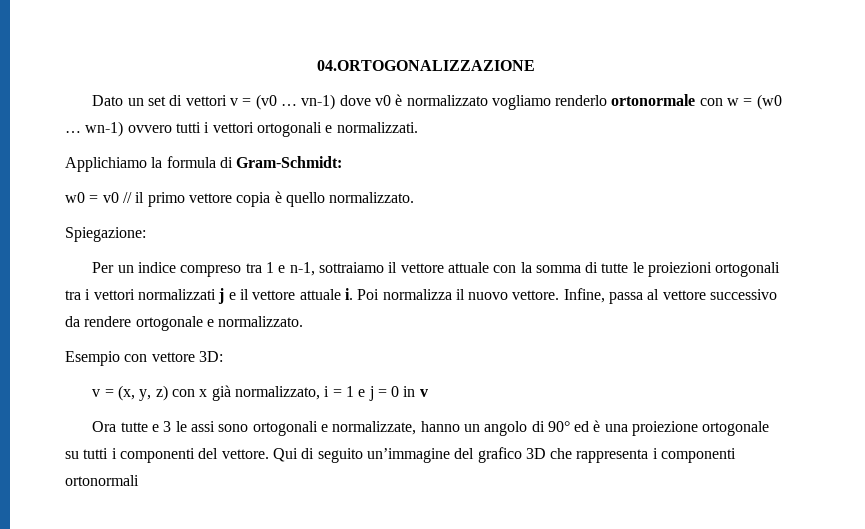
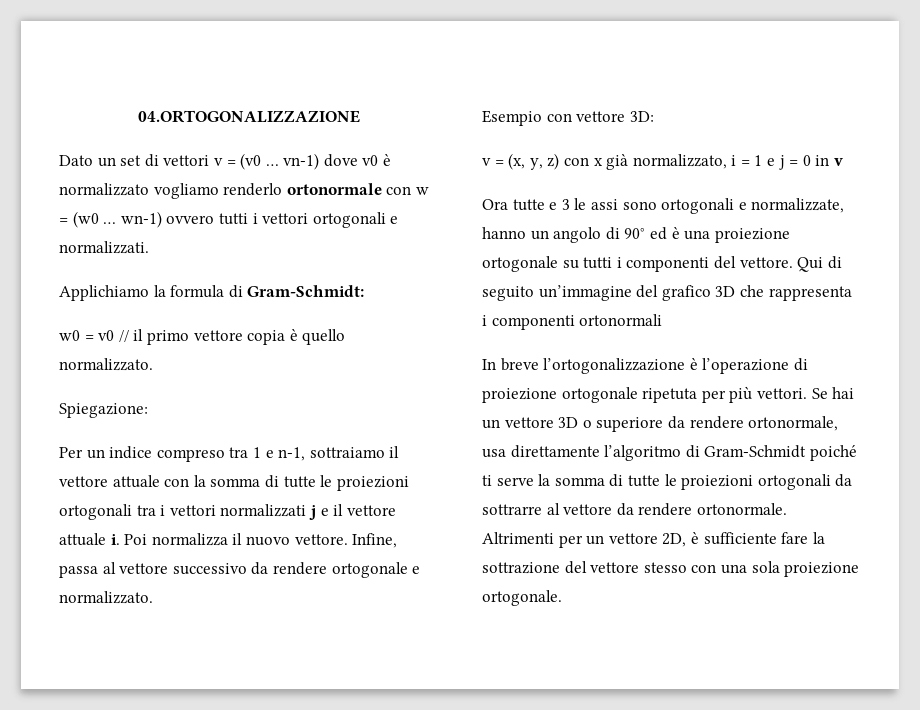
(139, 480) none -> [482,358,808,374] [482,386,855,403] [482,416,839,432] [482,445,857,461] [482,474,853,490] [482,503,787,516] [482,532,825,548] [482,561,860,577] [482,590,562,606] // In breve l’ortogonalizzazione è l’operazione di proiezione ortogonale ripetuta per più vettori. Se hai un vettore 3D o superiore da rendere ortonormale, usa direttamente l’algoritmo di Gram-Schmidt poiché ti serve la somma di tutte le proiezioni ortogonali da sottrarre al vettore da rendere ortonormale. Altrimenti per un vettore 2D, è sufficiente fare la sottrazione del vettore stesso con una sola proiezione ortogonale.

